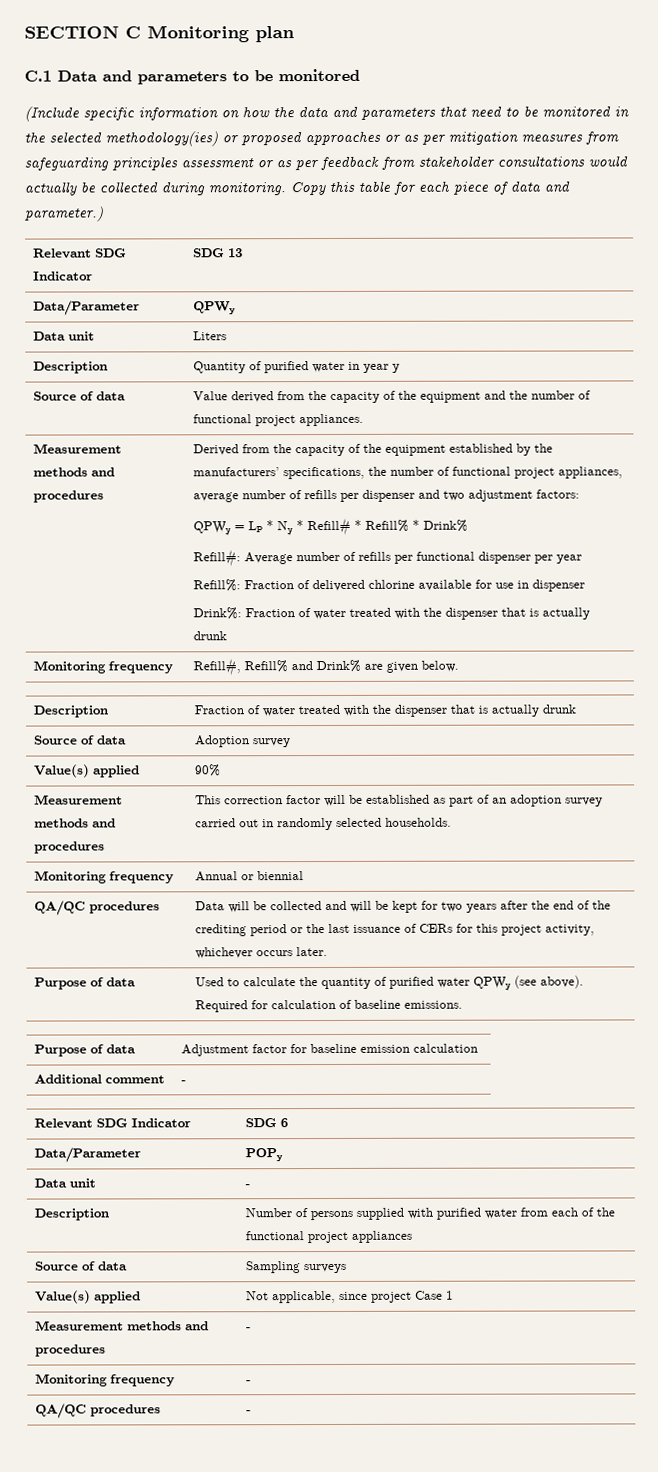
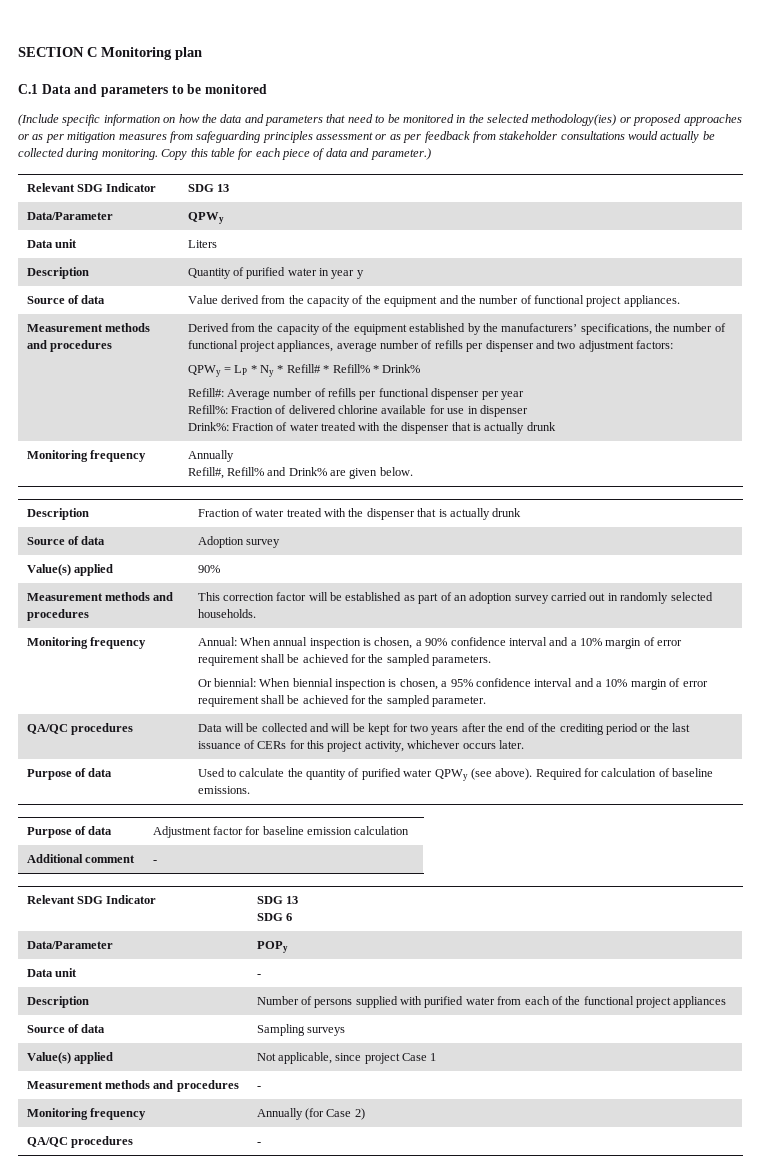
(174, 667) none -> [187,450,234,462] Annually //
[195,871,305,882] Annual or biennial -> [197,637,683,649] [197,654,492,666] [197,678,708,690] [197,695,487,707] Annual: When annual inspection is chosen, a 90% confidence interval and a 10% margin of error requirement shall be achieved for the sampled parameters. // Or biennial: When biennial inspection is chosen, a 95% confidence interval and a 10% margin of error requirement shall be achieved for the sampled parameter.
(278, 1123) none -> [285,896,298,904] [256,913,283,921] 13 // SDG
[246,1380,252,1384] - -> [256,1108,365,1120] Annually (for Case 2)

